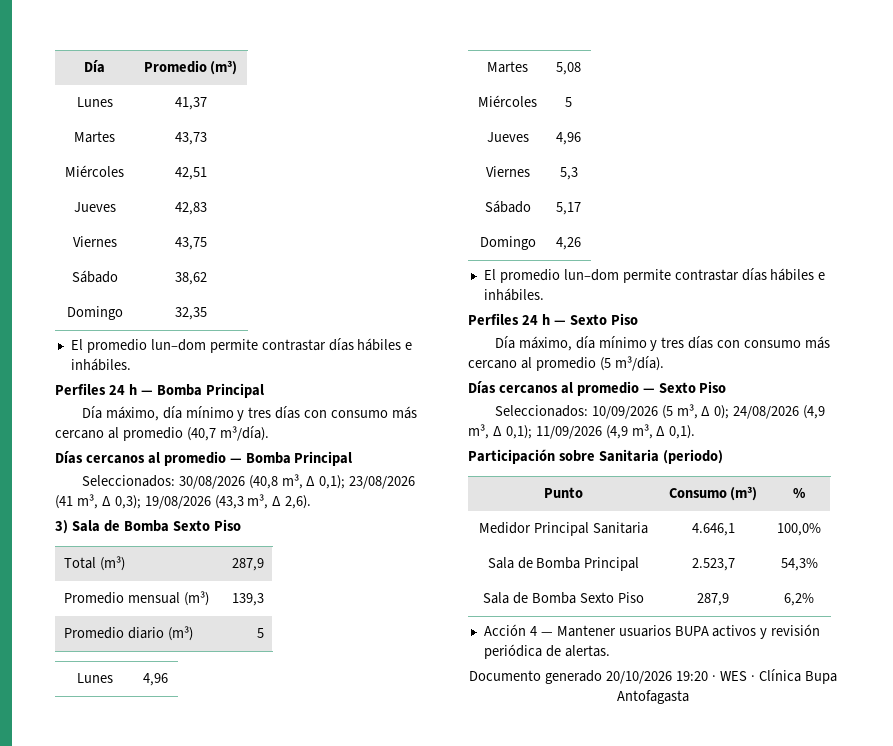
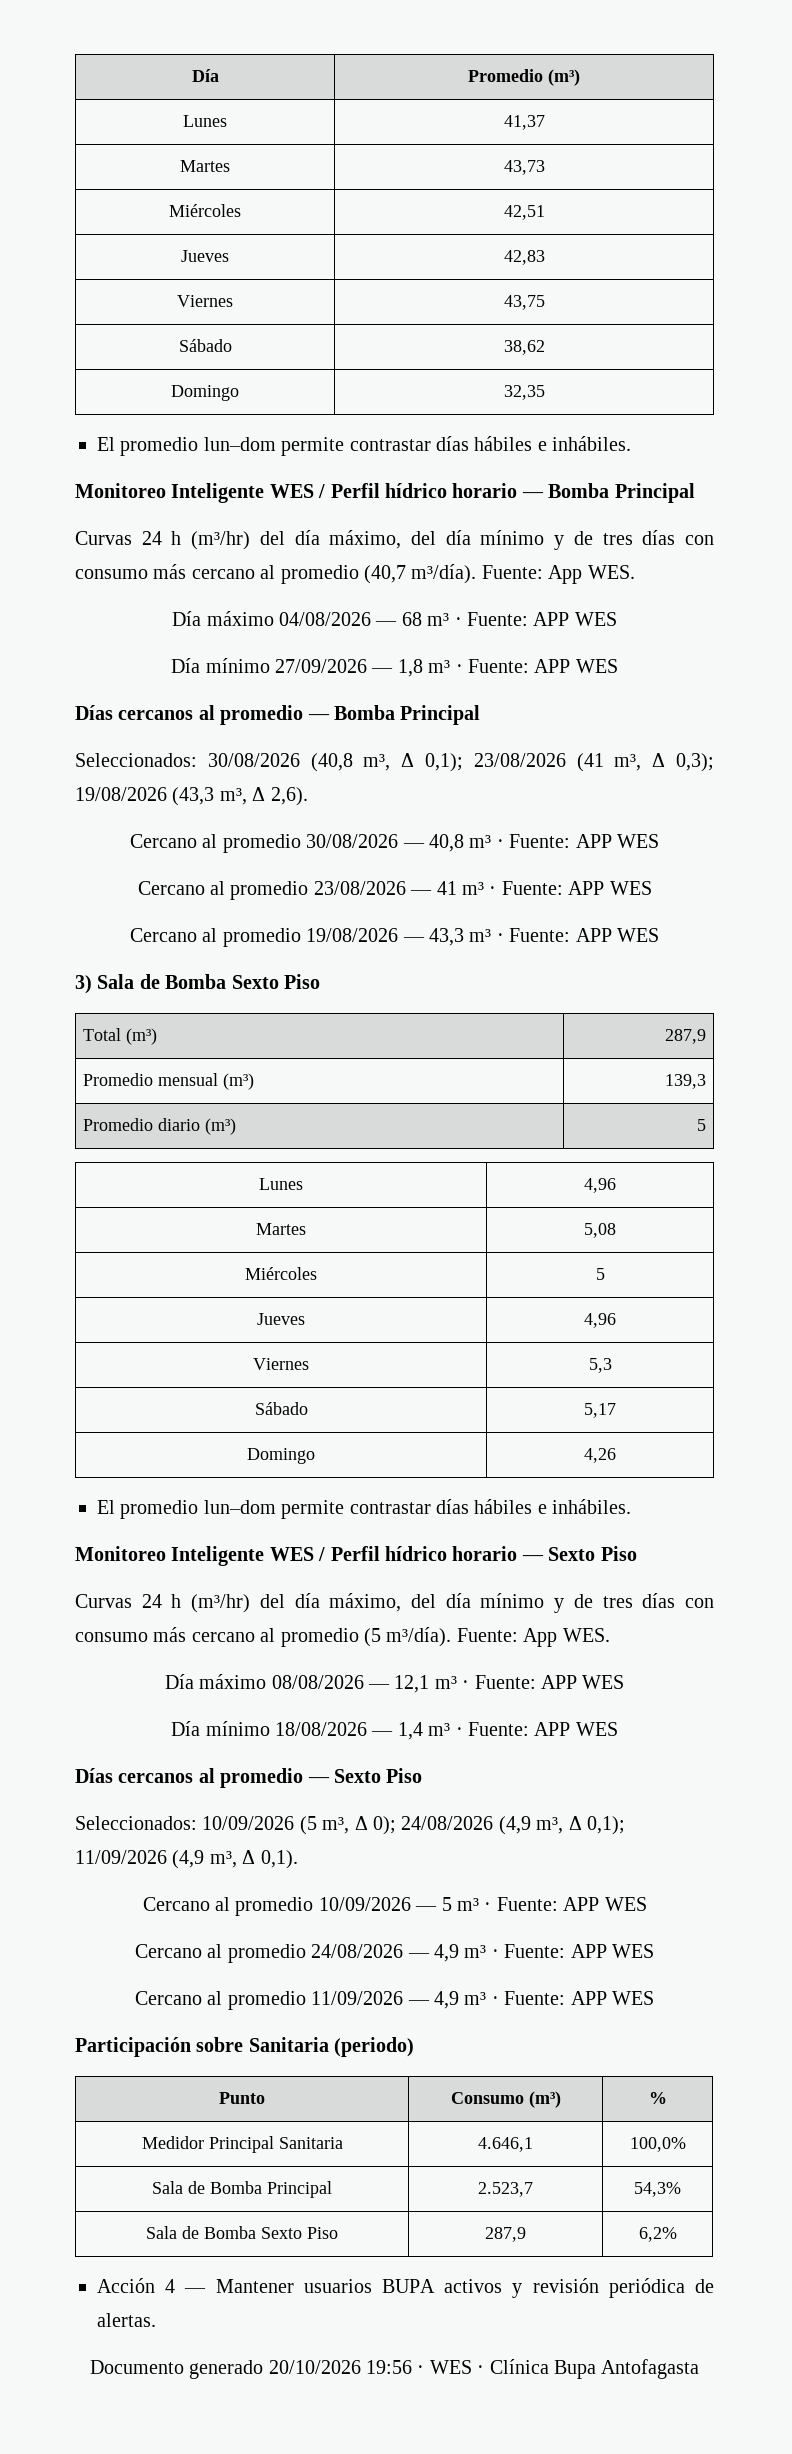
[55,383,264,398] [81,406,245,421] Perfiles 24 h — Bomba Principal // Día máximo, día mínimo y -> [75,483,695,503] [75,530,593,550] Monitoreo Inteligente WES / Perfil hídrico horario — Bomba Principal // Curvas 24 h (m³/hr) del día máximo, del día mínimo y de
(269, 433) none -> [481,565,635,584] [172,611,617,626] [171,658,618,677] Fuente: App WES. // Día máximo 04/08/2026 — 68 m³ · Fuente: APP WES // Día mínimo 27/09/2026 — 1,8 m³ · Fuente: APP WES
(312, 502) none -> [130,834,659,853] [137,881,652,900] [130,928,659,947] // Cercano al promedio 30/08/2026 — 40,8 m³ · Fuente: APP WES // Cercano al promedio 23/08/2026 — 41 m³ · Fuente: APP WES // Cercano al promedio 19/08/2026 — 43,3 m³ · Fuente: APP WES
[468,313,638,325] [494,336,658,351] Perfiles 24 h — Sexto Piso // Día máximo, día mínimo y -> [75,1546,637,1566] [75,1593,593,1613] Monitoreo Inteligente WES / Perfil hídrico horario — Sexto Piso // Curvas 24 h (m³/hr) del día máximo, del día mínimo y de
(664, 363) none -> [456,1628,610,1647] [164,1674,625,1693] [171,1721,618,1740] Fuente: App WES. // Día máximo 08/08/2026 — 12,1 m³ · Fuente: APP WES // Día mínimo 18/08/2026 — 1,4 m³ · Fuente: APP WES
(696, 432) none -> [142,1897,647,1916] [135,1944,654,1963] [135,1991,654,2010] // Cercano al promedio 10/09/2026 — 5 m³ · Fuente: APP WES // Cercano al promedio 24/08/2026 — 4,9 m³ · Fuente: APP WES // Cercano al promedio 11/09/2026 — 4,9 m³ · Fuente: APP WES
[676,671,709,681] 19:20 -> [365,2360,412,2374] 19:56

